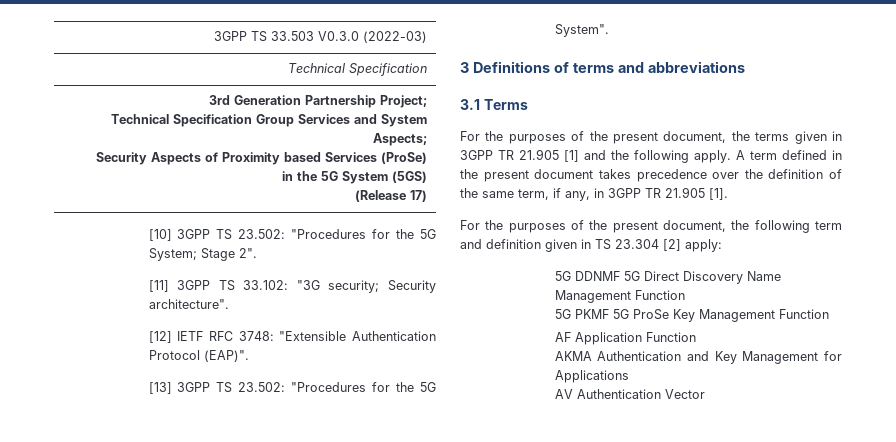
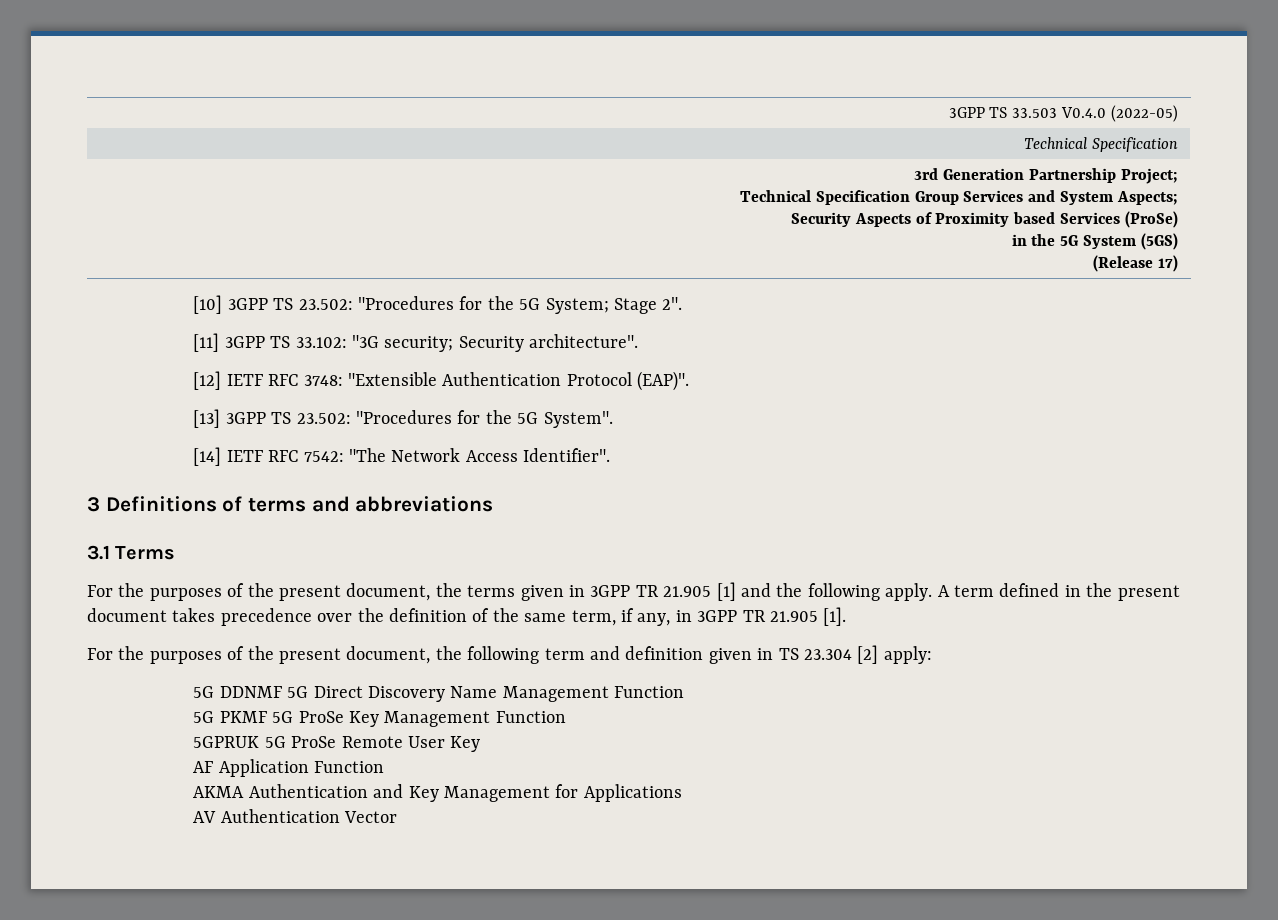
[317,31,427,43] V0.3.0 (2022-03) -> [1061,105,1179,122] V0.4.0 (2022-05)
(609, 30) none -> [193,447,611,466] // [14] IETF RFC 7542: "The Network Access Identifier".
(829, 314) none -> [193,736,481,752] // 5GPRUK 5G ProSe Remote User Key

